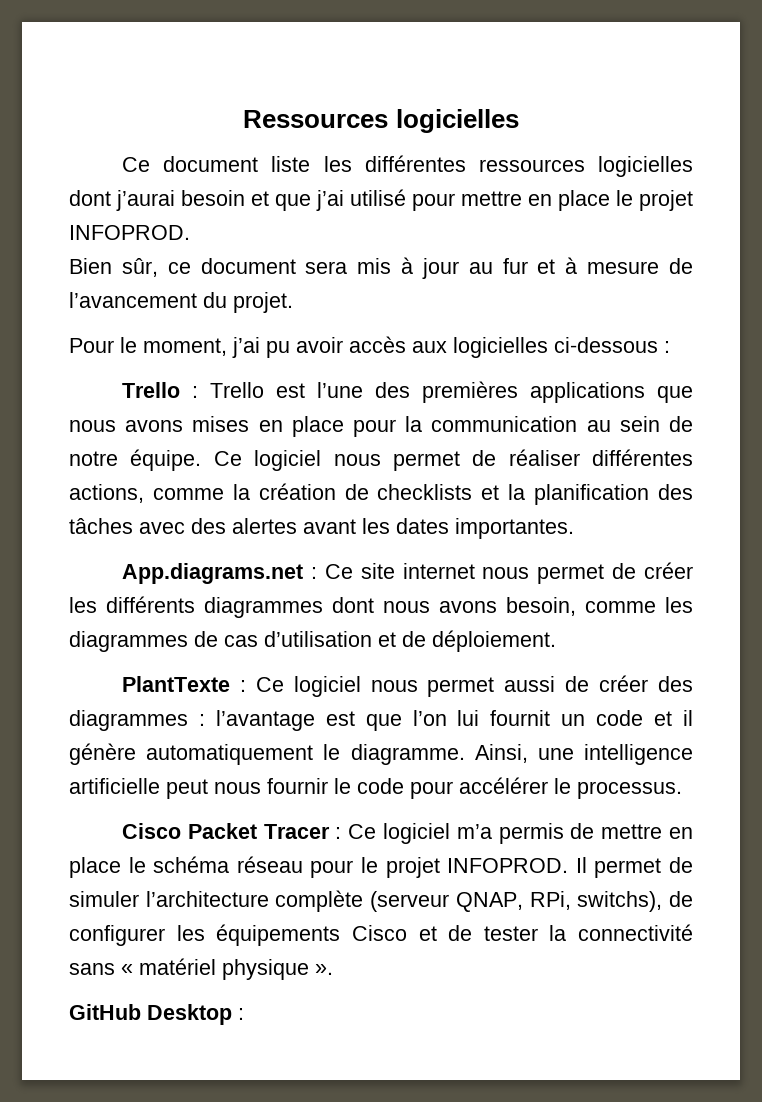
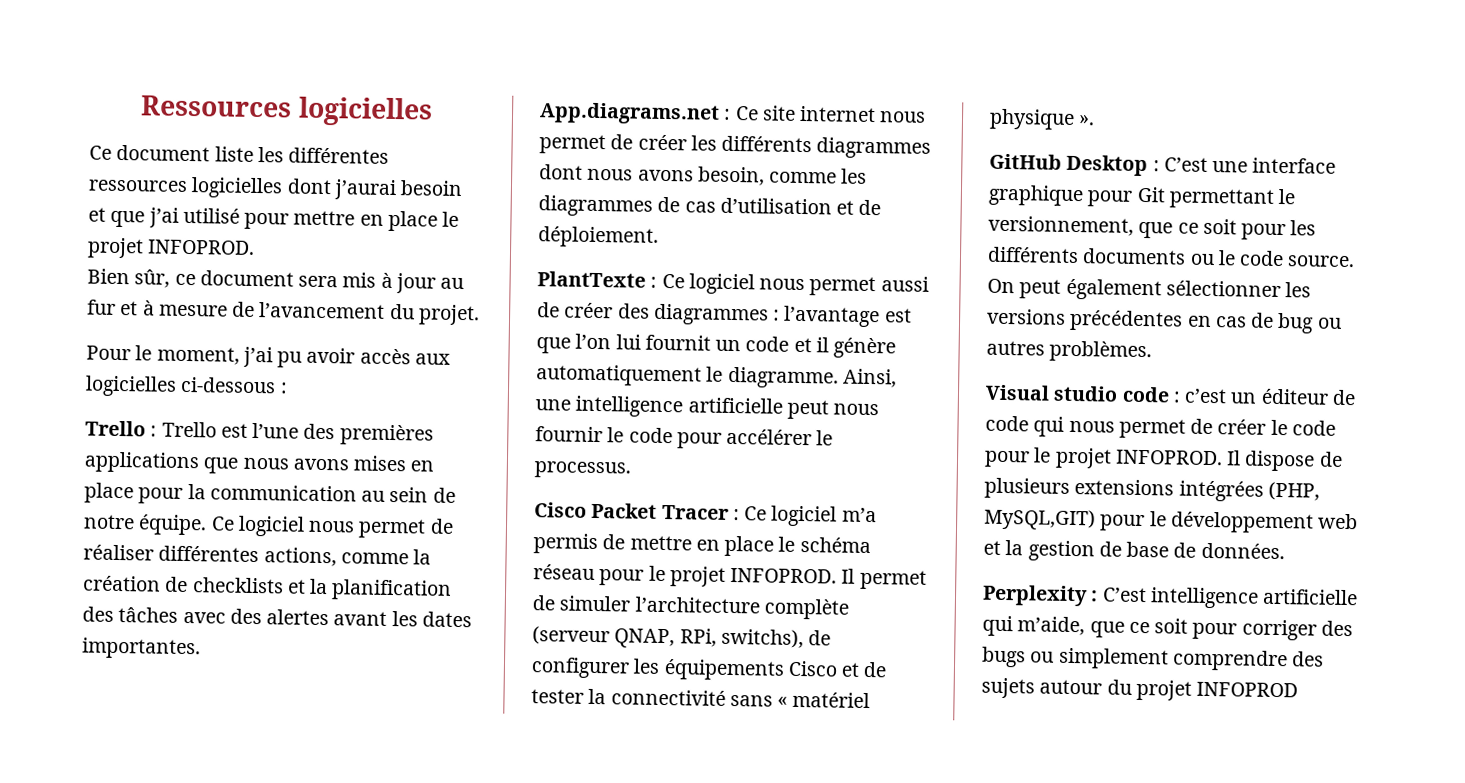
(244, 1014) none -> [1163,157,1337,174] [988,184,1297,209] [988,215,1317,241] [987,246,1356,268] [987,278,1312,301] [987,308,1342,334] [986,340,1153,363] [985,384,1356,406] [985,415,1336,439] [984,447,1343,472] [984,477,1320,502] [984,508,1359,534] [983,540,1285,562] [982,584,1359,609] [982,615,1353,641] [981,646,1325,672] [981,677,1299,701] C’est une interface graphique pour Git permettant le versionnement, que ce soit pour les différents documents ou le code source. On peut également sélectionner les versions précédentes en cas de bug ou autres problèmes. // Visual studio code : c’est un éditeur de code qui nous permet de créer le code pour le projet INFOPROD. Il dispose de plusieurs extensions intégrées (PHP, MySQL,GIT) pour le développement web et la gestion de base de données. // Perplexity : C’est intelligence artificielle qui m’aide, que ce soit pour corriger des bugs ou simplement comprendre des sujets autour du projet INFOPROD

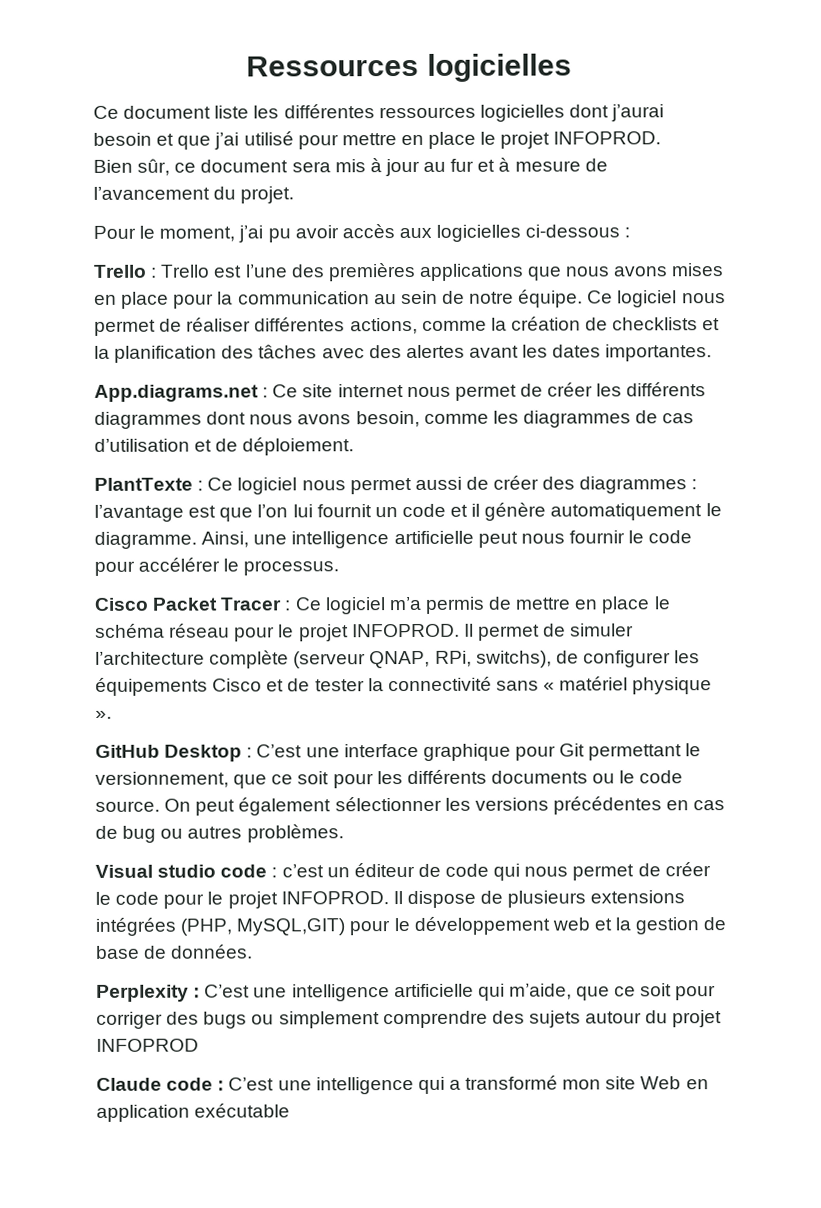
(1147, 595) none -> [253,987,288,998] une
(1299, 689) none -> [96,1075,709,1095] [96,1103,291,1122] // Claude code : C’est une intelligence qui a transformé mon site Web en application exécutable

